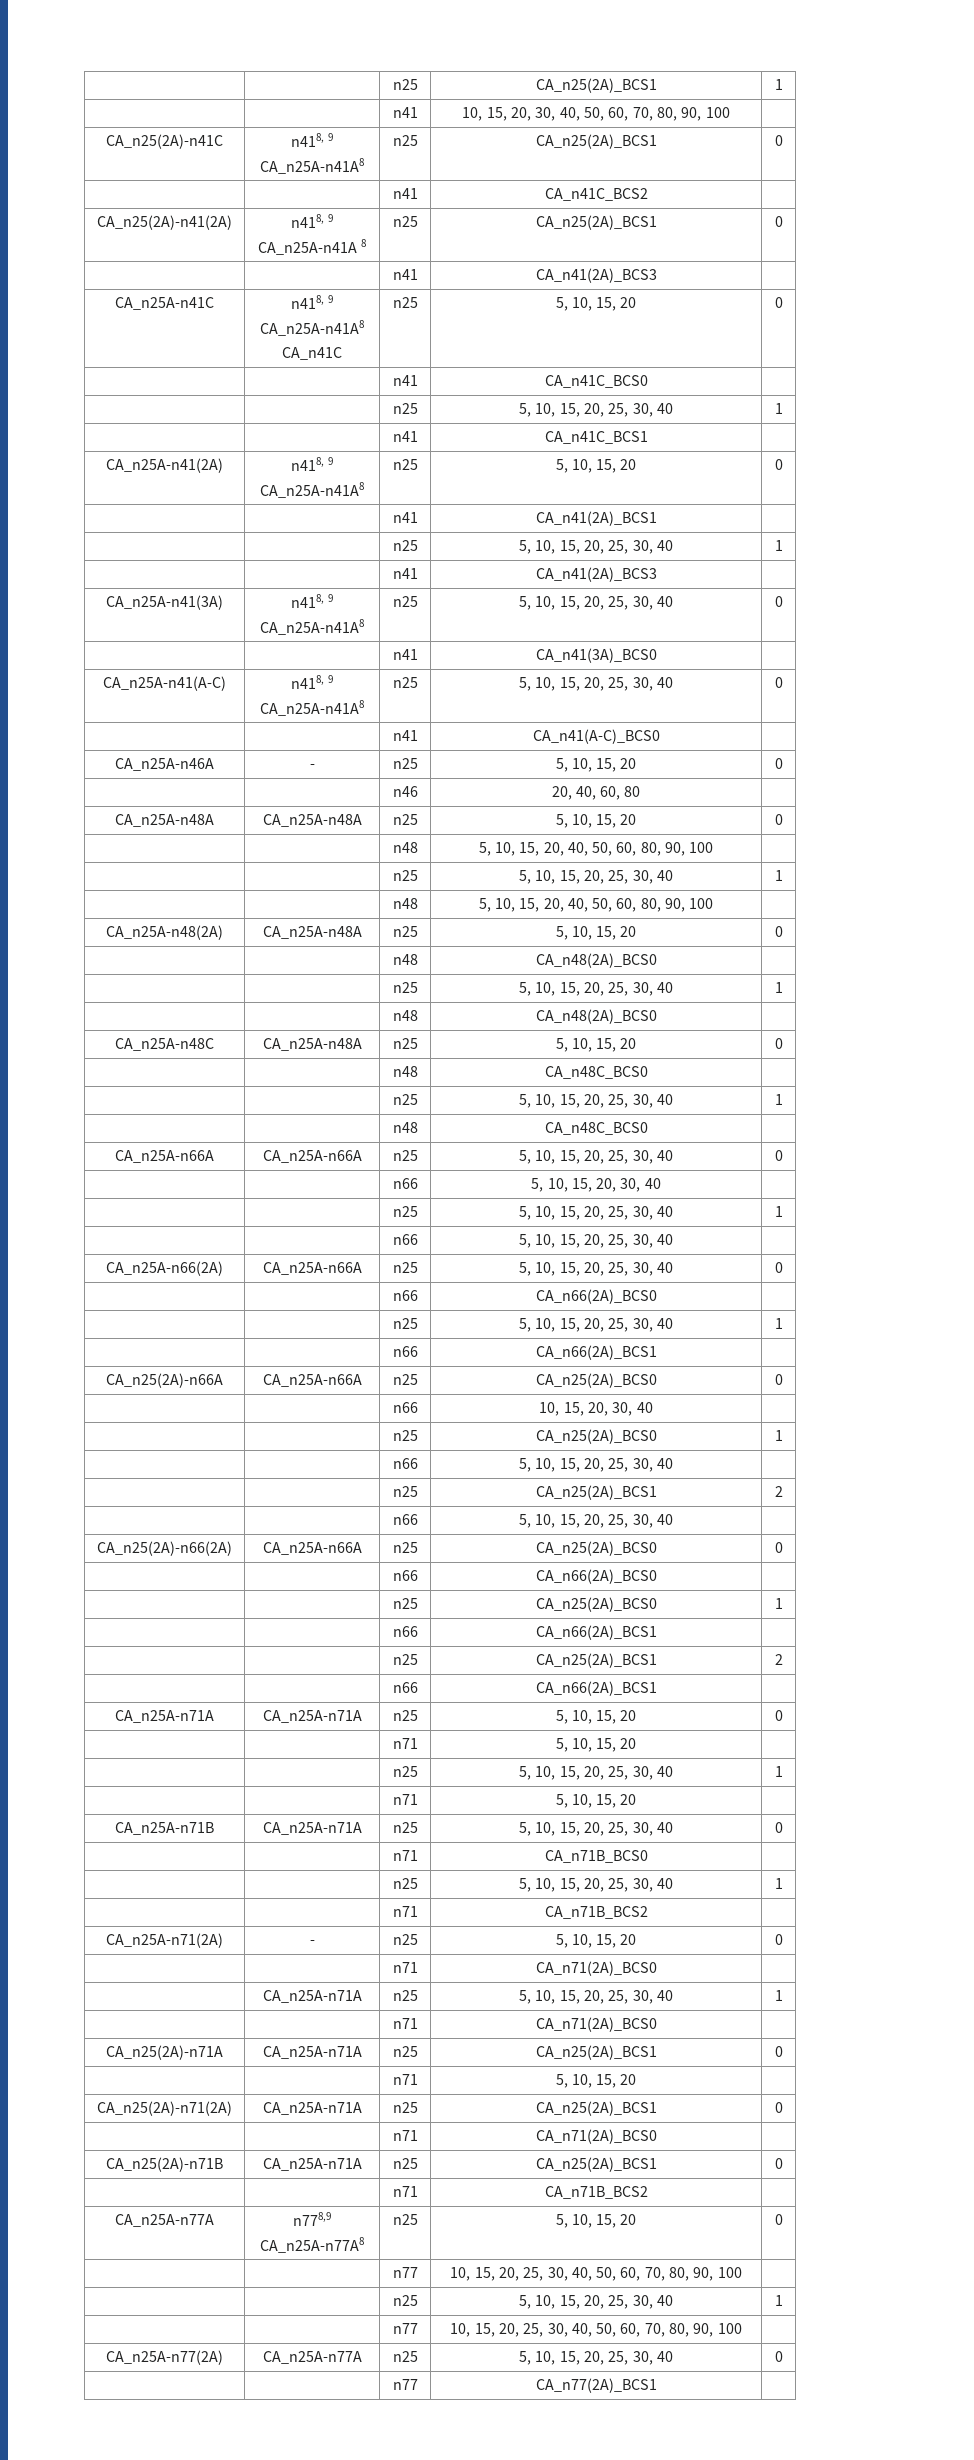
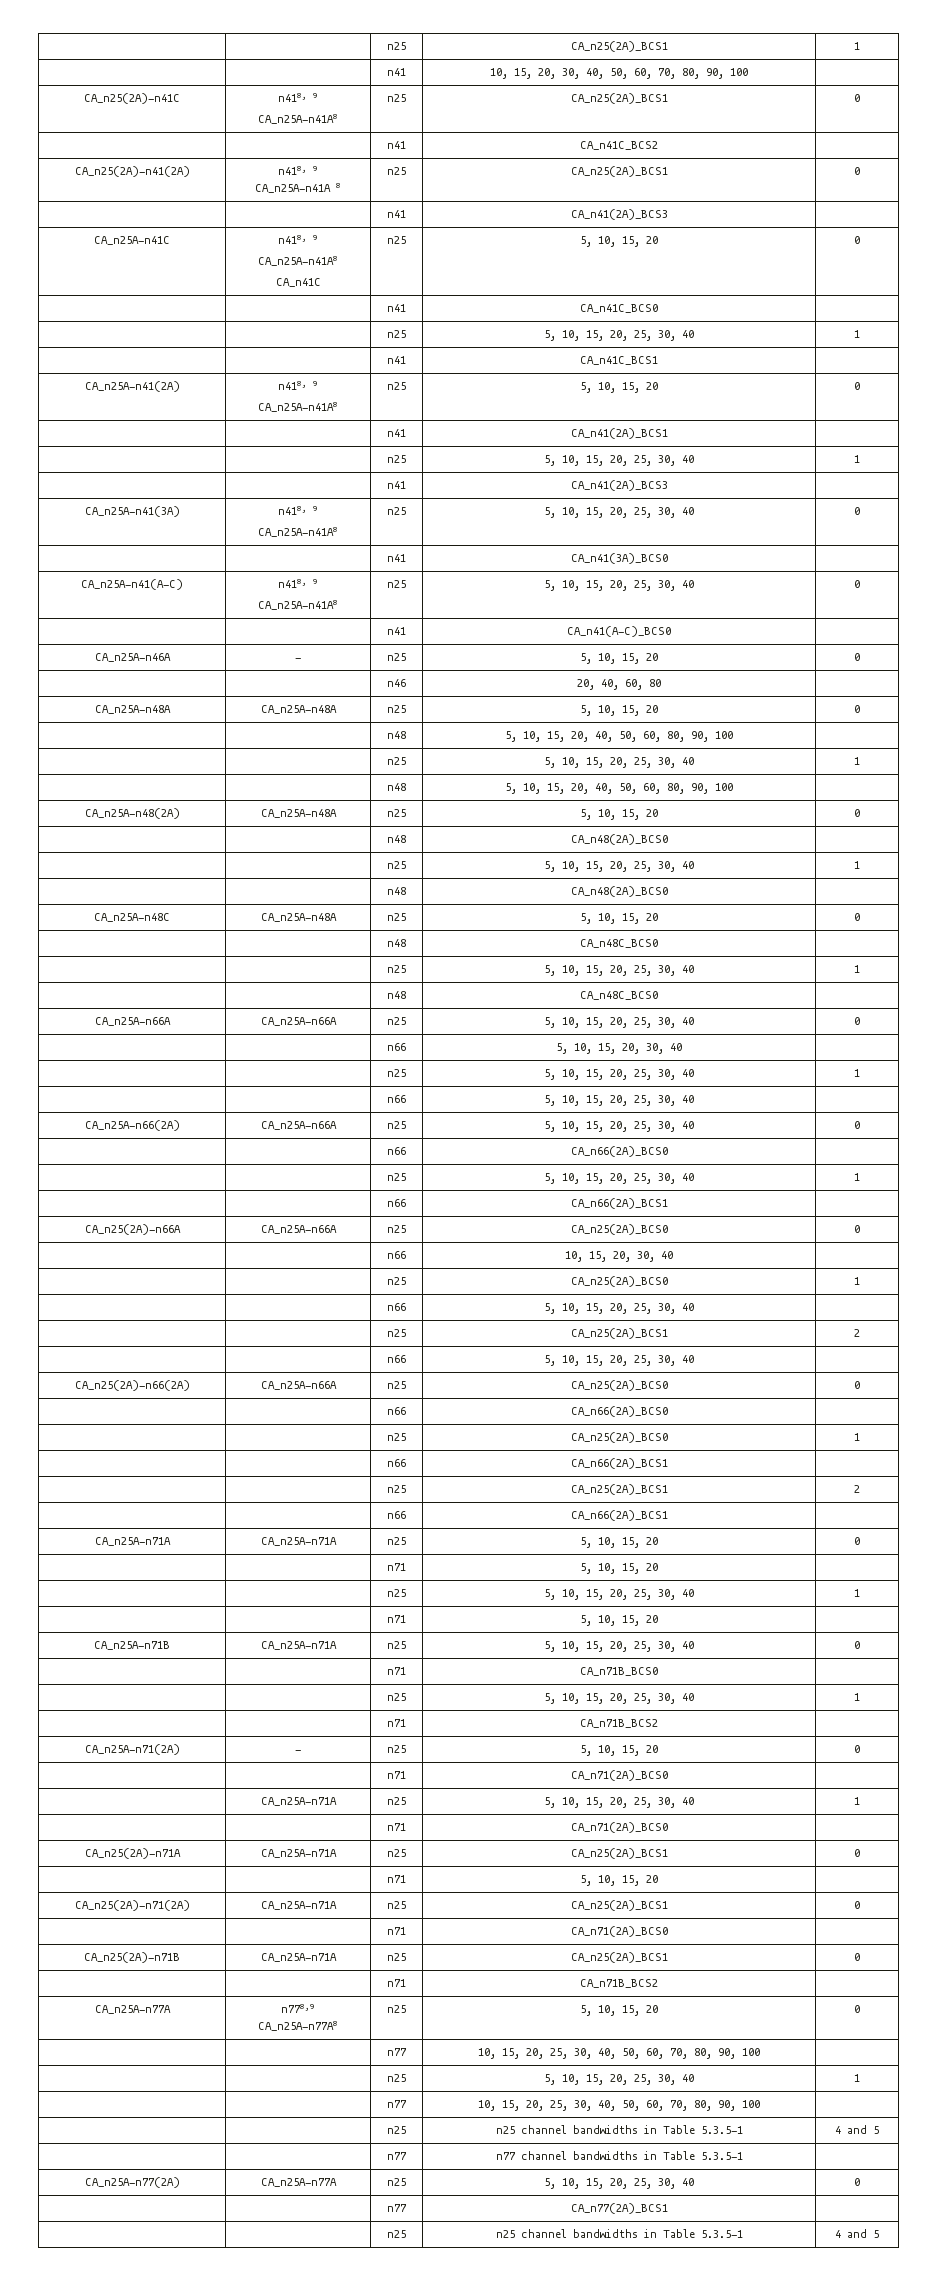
(742, 2328) none -> [387,2126,406,2134] [495,2125,743,2134] [835,2125,879,2134] [387,2152,407,2160] [495,2151,743,2160] // | | n25 | n25 channel bandwidths in Table 5.3.5-1 | 4 and 5 // | | n77 | n77 channel bandwidths in Table 5.3.5-1 |
(657, 2385) none -> [387,2230,406,2238] [495,2229,743,2238] [835,2229,879,2238] // | | n25 | n25 channel bandwidths in Table 5.3.5-1 | 4 and 5

